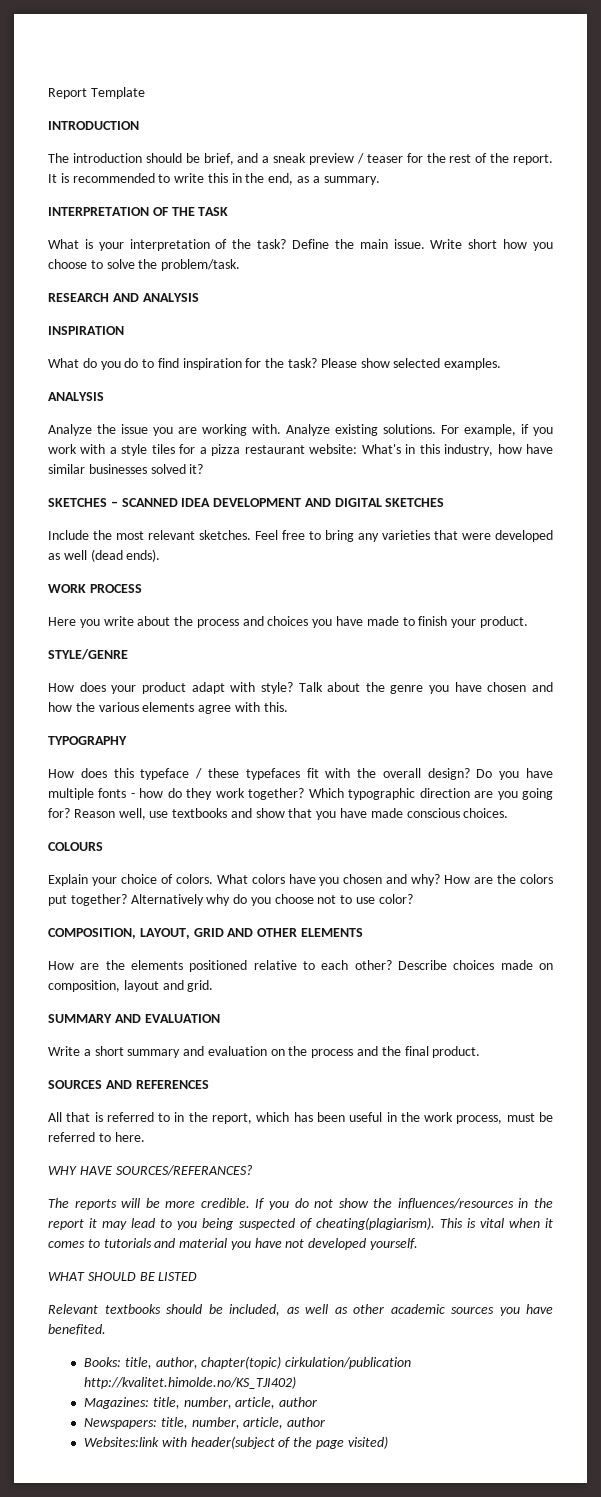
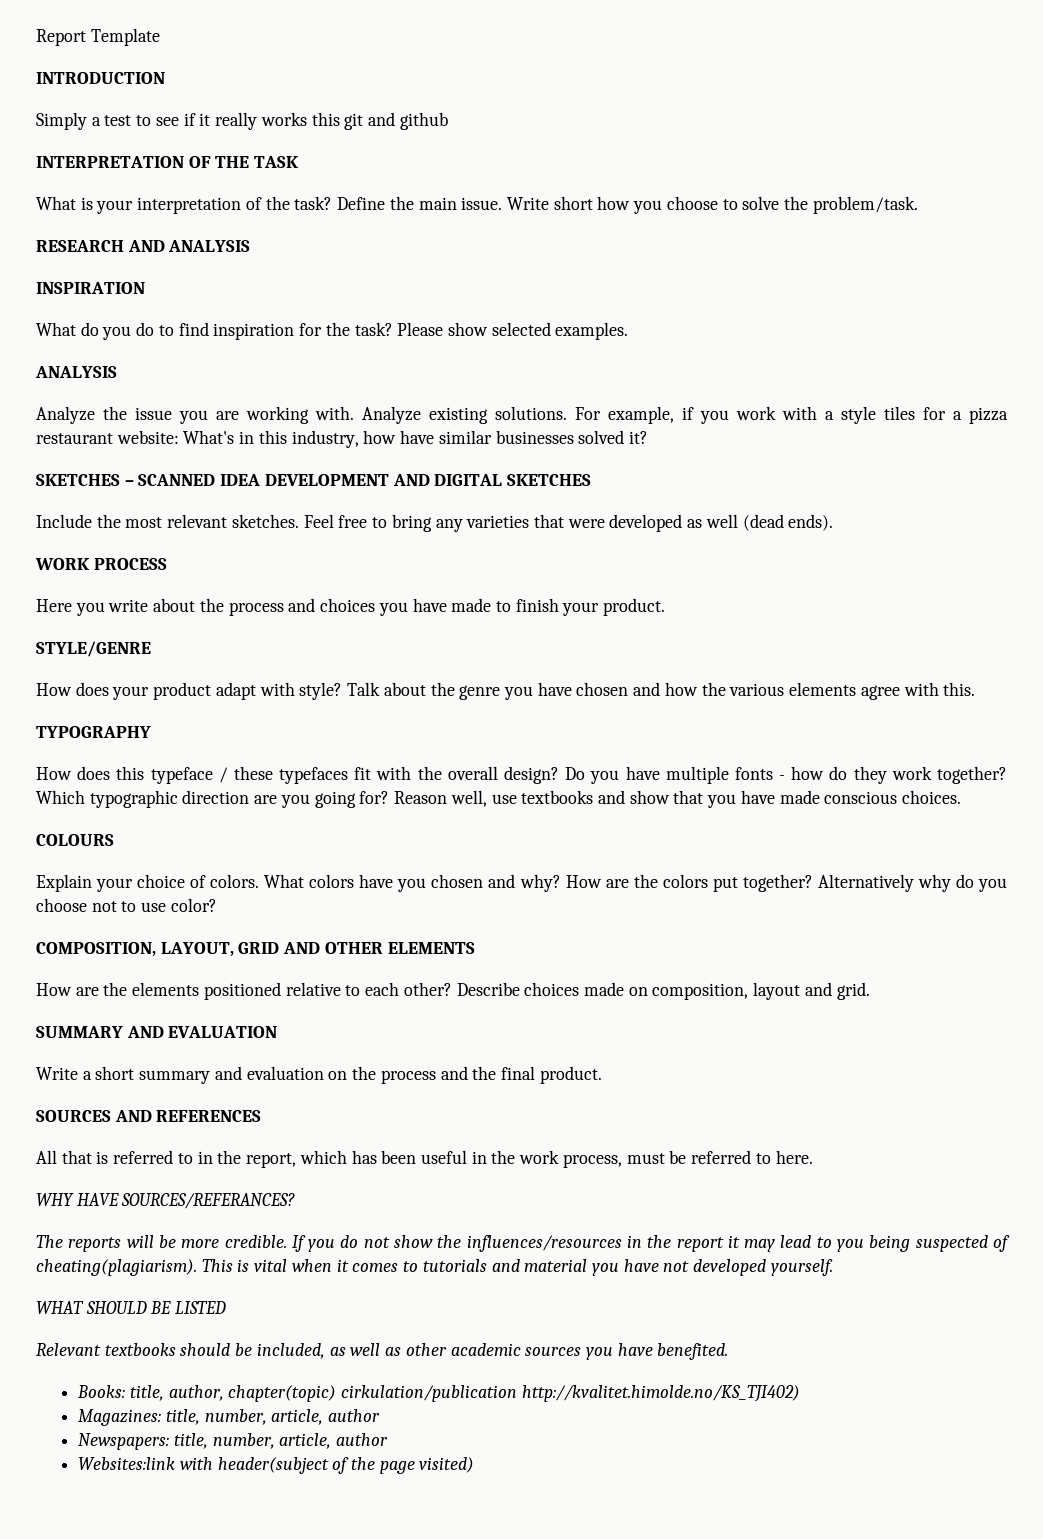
[48,153,553,165] [48,173,380,185] The introduction should be brief, and a sneak preview / teaser for the rest of the report. It is recommended to write this in the end, as a summary. -> [36,112,448,130] Simply a test to see if it really works this git and github

